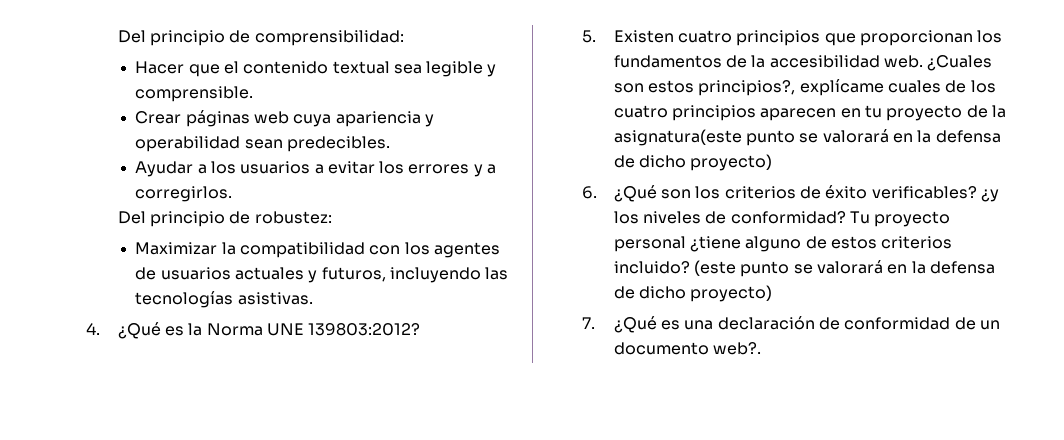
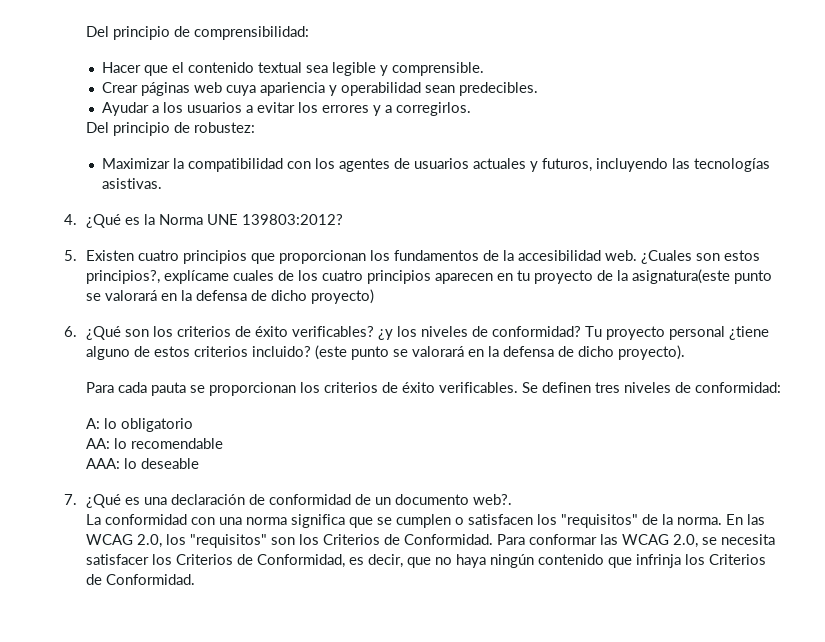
[690,285,773,302] proyecto) -> [618,345,686,360] [86,382,782,396] [86,418,194,432] [86,438,224,449] [86,458,200,469] proyecto). // Para cada pauta se proporcionan los criterios de éxito verificables. Se definen tres niveles de conformidad: // A: lo obligatorio // AA: lo recomendable // AAA: lo deseable
(761, 348) none -> [86,514,766,528] [86,534,776,548] [86,554,767,568] [86,574,196,585] // La conformidad con una norma significa que se cumplen o satisfacen los "requisitos" de la norma. En las WCAG 2.0, los "requisitos" son los Criterios de Conformidad. Para conformar las WCAG 2.0, se necesita satisfacer los Criterios de Conformidad, es decir, que no haya ningún contenido que infrinja los Criterios de Conformidad.

